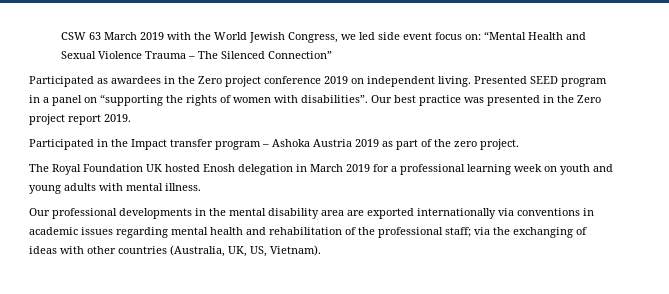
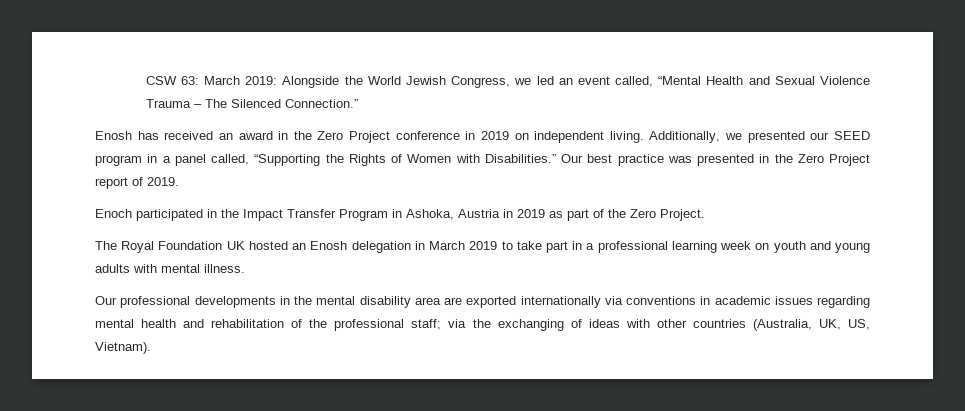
[88,32,191,40] 63 March 2019 with -> [180,76,340,88] 63: March 2019: Alongside
[377,32,481,40] side event focus on: -> [558,76,654,87] an event called,
[267,51,332,59] [29,76,527,87] Connection” // Participated as awardees in the Zero project conference 2019 on independent living. Presented -> [284,99,358,108] [95,131,830,143] Connection.” // Enosh has received an award in the Zero Project conference in 2019 on independent living. Additionally, we presented our
[84,94,368,106] on “supporting the rights of women with disabilities”. -> [211,154,556,166] called, “Supporting the Rights of Women with Disabilities.”
[29,114,101,125] project report -> [829,154,870,166] [95,177,143,189] Project report of
[29,139,94,150] Participated -> [95,209,203,221] Enoch participated
[170,139,352,150] transfer program – Ashoka Austria -> [287,209,513,221] Transfer Program in Ashoka, Austria in
[454,139,519,150] zero project. -> [630,209,705,221] Zero Project.
(200, 168) none -> [292,243,307,250] an
[373,164,389,172] for -> [501,241,583,253] to take part in

